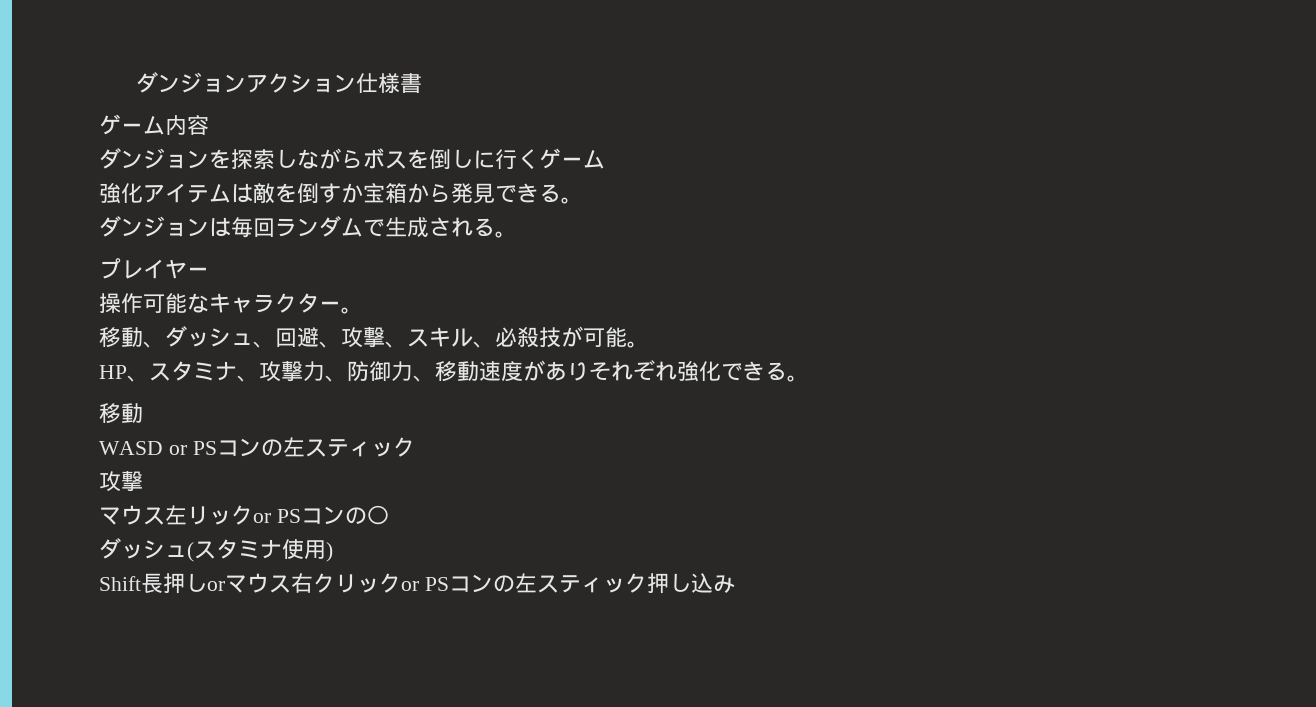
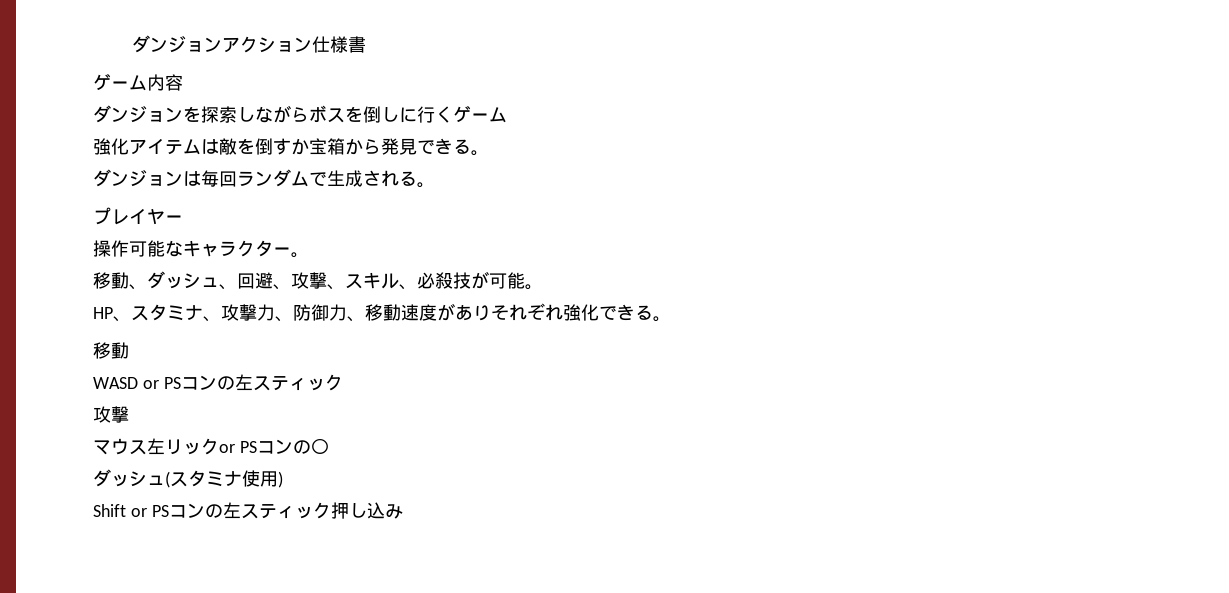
[141,573,401,594] 長押しorマウス右クリック -> (126, 510) none

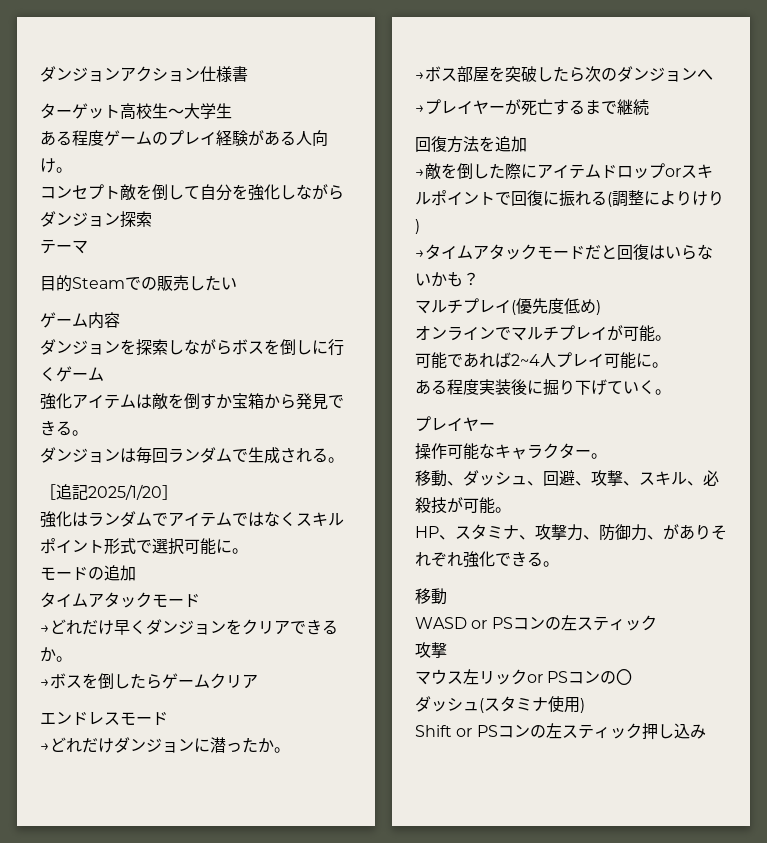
(366, 44) none -> [40,103,232,120] [40,130,328,146] [40,158,72,173] [40,184,344,201] [40,211,152,228] [40,239,88,254] [40,275,237,292] // ターゲット高校生～大学生 // ある程度ゲームのプレイ経験がある人向け。 // コンセプト敵を倒して自分を強化しながらダンジョン探索 // テーマ // 目的Steamでの販売したい
(435, 185) none -> [40,484,178,500] [40,511,344,528] [40,538,248,555] [40,565,136,581] [40,592,200,608] [40,619,338,635] [40,647,72,662] [40,673,258,689] [40,712,168,725] [40,737,290,753] [415,66,713,82] [415,99,649,116] [415,136,527,153] [415,163,713,180] [415,190,724,207] [415,219,420,234] [415,244,713,260] [415,271,479,287] [415,298,601,315] [415,325,671,342] [415,352,668,369] [415,379,671,396] // ［追記2025/1/20］ // 強化はランダムでアイテムではなくスキルポイント形式で選択可能に。 // モードの追加 // タイムアタックモード // →どれだけ早くダンジョンをクリアできるか。 // →ボスを倒したらゲームクリア // エンドレスモード // →どれだけダンジョンに潜ったか。 // →ボス部屋を突破したら次のダンジョンへ // →プレイヤーが死亡するまで継続 // 回復方法を追加 // →敵を倒した際にアイテムドロップorスキルポイントで回復に振れる(調整によりけり) // →タイムアタックモードだと回復はいらないかも？ // マルチプレイ(優先度低め) // オンラインでマルチプレイが可能。 // 可能であれば2~4人プレイ可能に。 // ある程度実装後に掘り下げていく。
[365,304,437,321] 移動速度 -> (663, 537) none

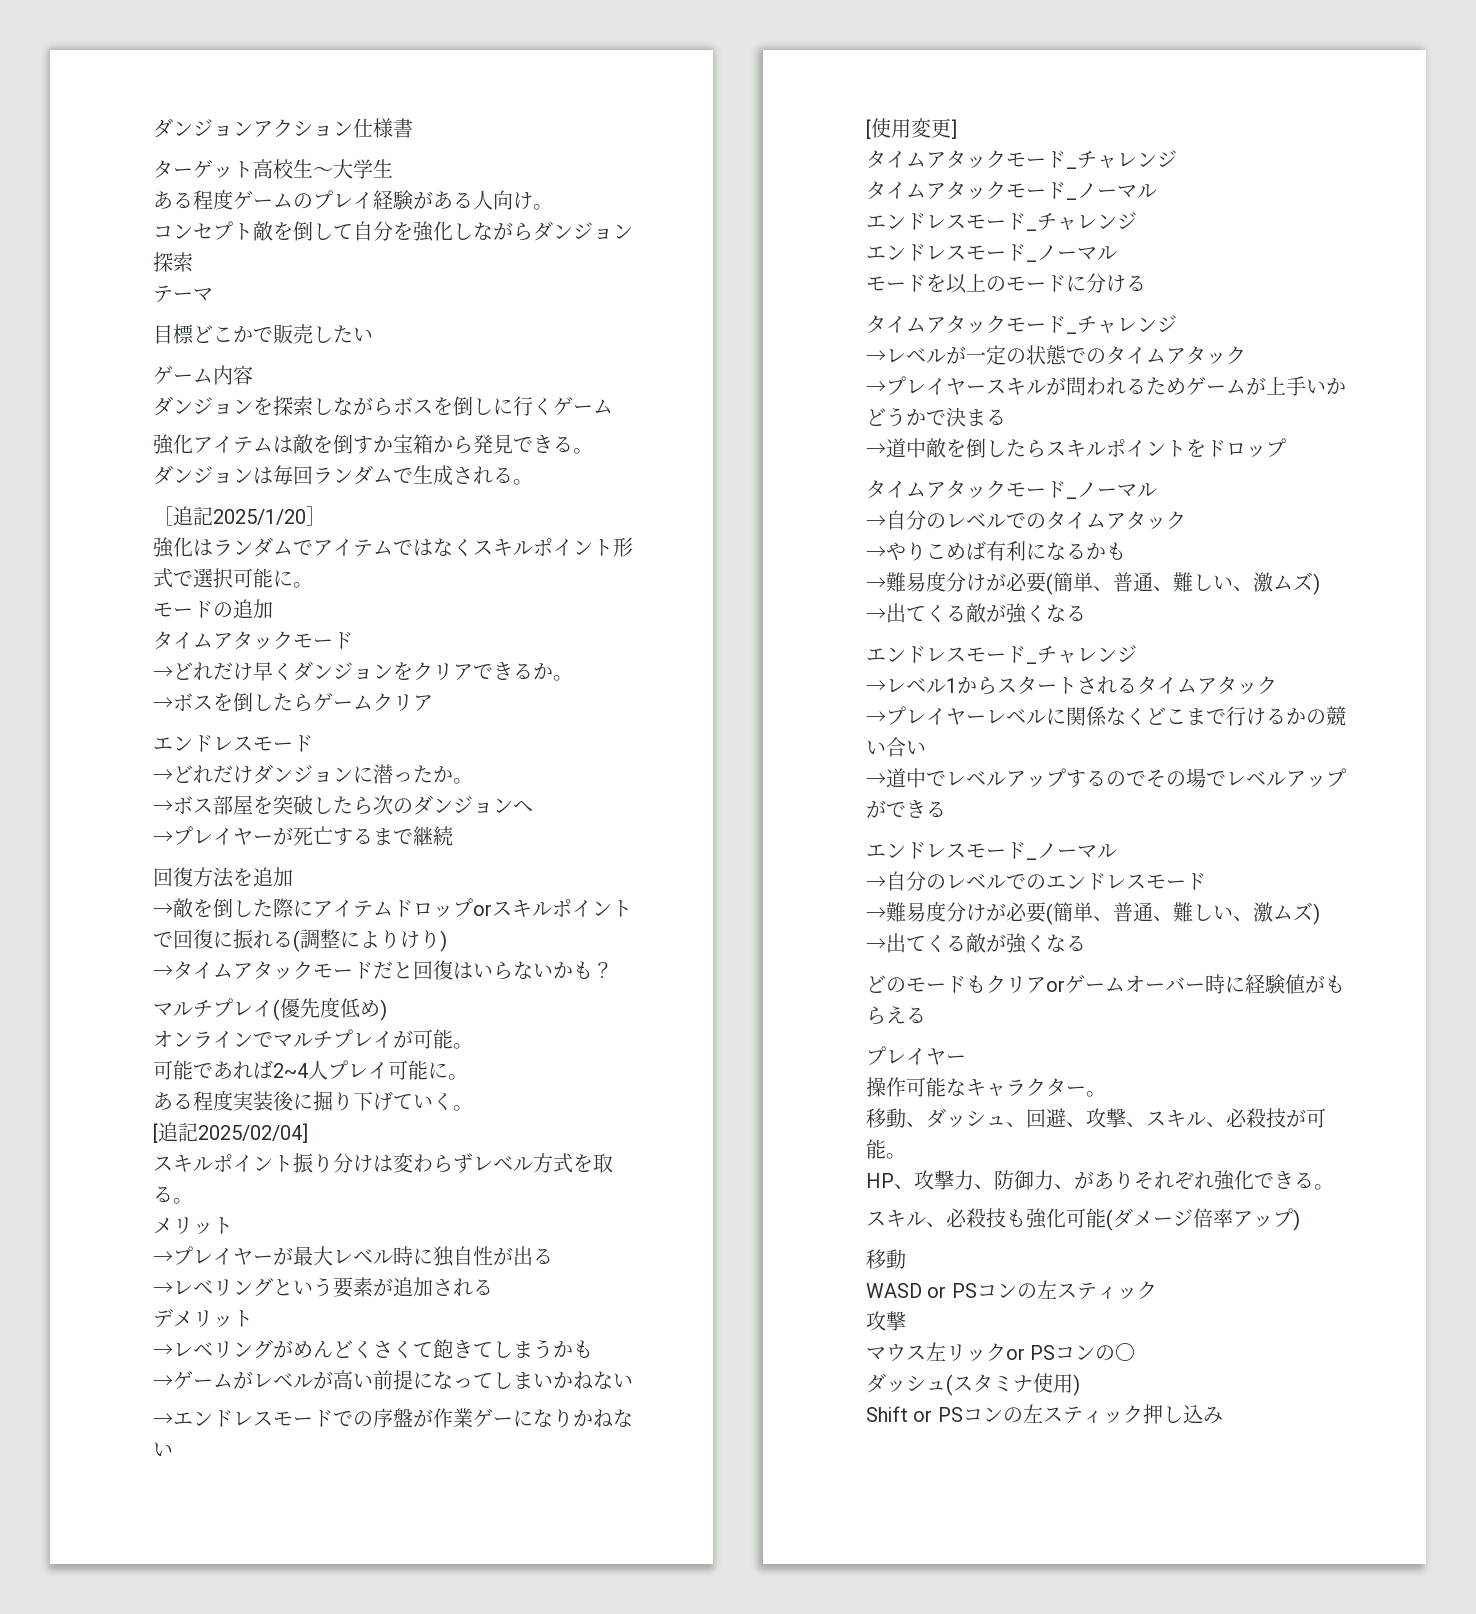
[56,275,157,292] 的Steamでの -> [173,324,273,344] 標どこかで
(671, 392) none -> [153,1122,308,1143] [153,1153,613,1173] [153,1186,193,1204] [153,1217,233,1235] [153,1246,553,1267] [153,1277,493,1298] [153,1308,253,1328] [153,1339,593,1359] [153,1370,633,1390] [153,1408,633,1428] [153,1442,173,1457] [866,118,957,139] [866,150,1177,169] [866,181,1077,200] [1077,183,1157,198] [866,212,1137,231] [866,244,1037,262] [1037,245,1117,260] [866,273,1146,294] [866,315,1177,334] [866,345,1246,365] [866,376,1346,396] [866,407,1006,427] [866,438,1286,458] [866,480,1077,499] [1077,482,1157,497] [866,510,1186,530] [866,541,1126,561] [866,571,1320,595] [866,603,1086,624] [866,645,1137,664] [866,676,1277,695] [866,706,1346,726] [866,737,926,757] [866,768,1346,788] [866,800,946,818] [866,842,1037,860] [1037,843,1117,858] [866,871,1206,891] [866,901,1320,925] [866,933,1086,954] [866,974,1345,994] [866,1006,926,1025] // [追記2025/02/04] // スキルポイント振り分けは変わらずレベル方式を取る。 // メリット // →プレイヤーが最大レベル時に独自性が出る // →レベリングという要素が追加される // デメリット // →レベリングがめんどくさくて飽きてしまうかも // →ゲームがレベルが高い前提になってしまいかねない // →エンドレスモードでの序盤が作業ゲーになりかねない // [使用変更] // タイムアタックモード_チャレンジ // タイムアタックモード_ノーマル // エンドレスモード_チャレンジ // エンドレスモード_ノーマル // モードを以上のモードに分ける // タイムアタックモード_チャレンジ // →レベルが一定の状態でのタイムアタック // →プレイヤースキルが問われるためゲームが上手いかどうかで決まる // →道中敵を倒したらスキルポイントをドロップ // タイムアタックモード_ノーマル // →自分のレベルでのタイムアタック // →やりこめば有利になるかも // →難易度分けが必要(簡単、普通、難しい、激ムズ) // →出てくる敵が強くなる // エンドレスモード_チャレンジ // →レベル1からスタートされるタイムアタック // →プレイヤーレベルに関係なくどこまで行けるかの競い合い // →道中でレベルアップするのでその場でレベルアップができる // エンドレスモード_ノーマル // →自分のレベルでのエンドレスモード // →難易度分けが必要(簡単、普通、難しい、激ムズ) // →出てくる敵が強くなる // どのモードもクリアorゲームオーバー時に経験値がもらえる
[455,524,535,540] スタミナ、 -> (914, 1186) none
(559, 564) none -> [866,1208,1300,1231] // スキル、必殺技も強化可能(ダメージ倍率アップ)

